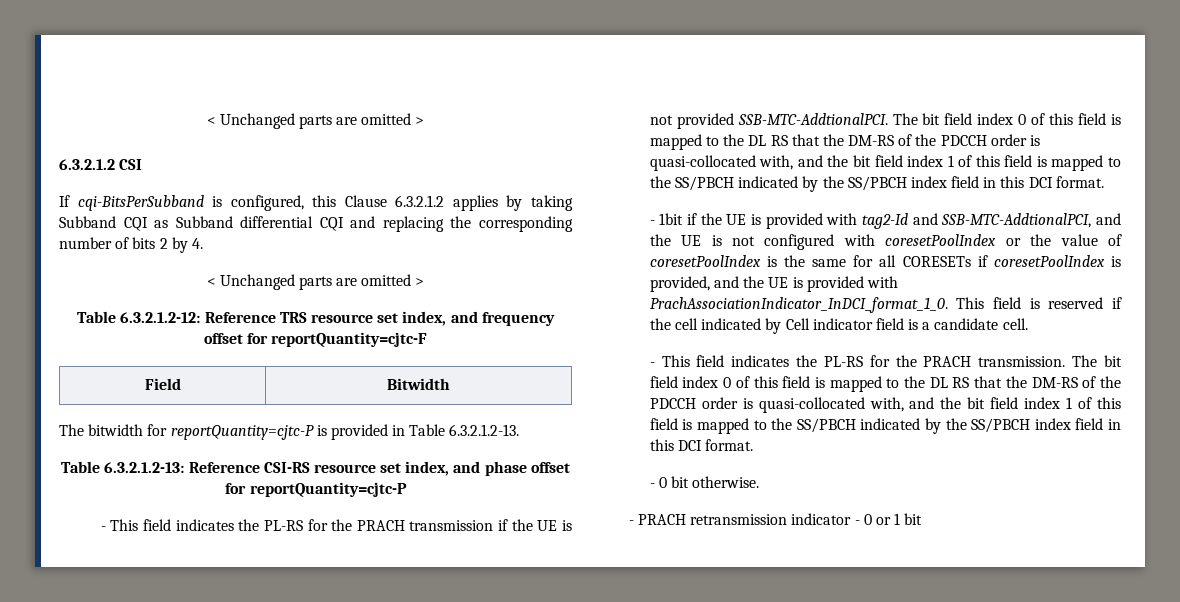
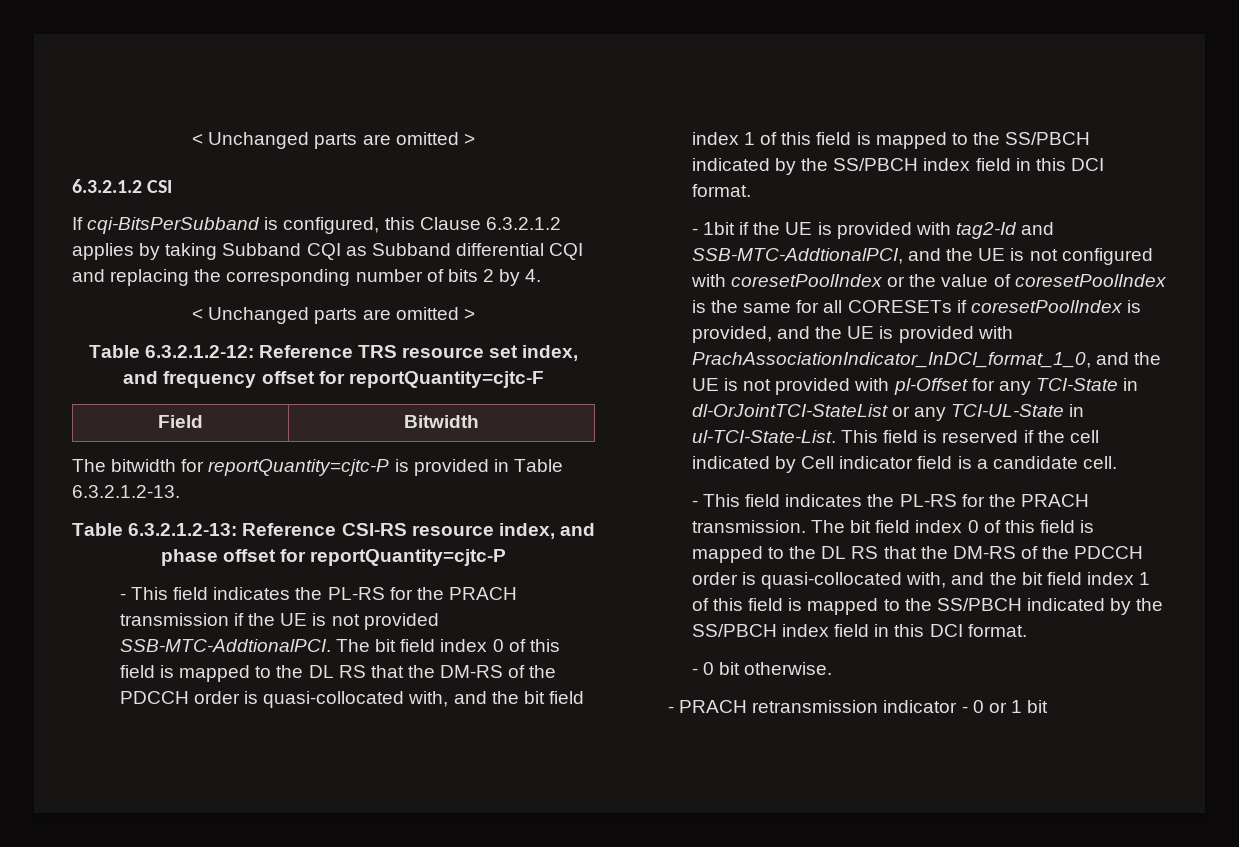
[380,463,402,473] set -> (494, 530) none
[649,297,948,313] PrachAssociationIndicator_InDCI_format_1_0. -> [691,352,1162,368] [691,378,1139,395] [691,404,1085,421] [691,430,836,443] PrachAssociationIndicator_InDCI_format_1_0, and the UE is not provided with pl-Offset for any TCI-State in dl-OrJointTCI-StateList or any TCI-UL-State in ul-TCI-State-List.

